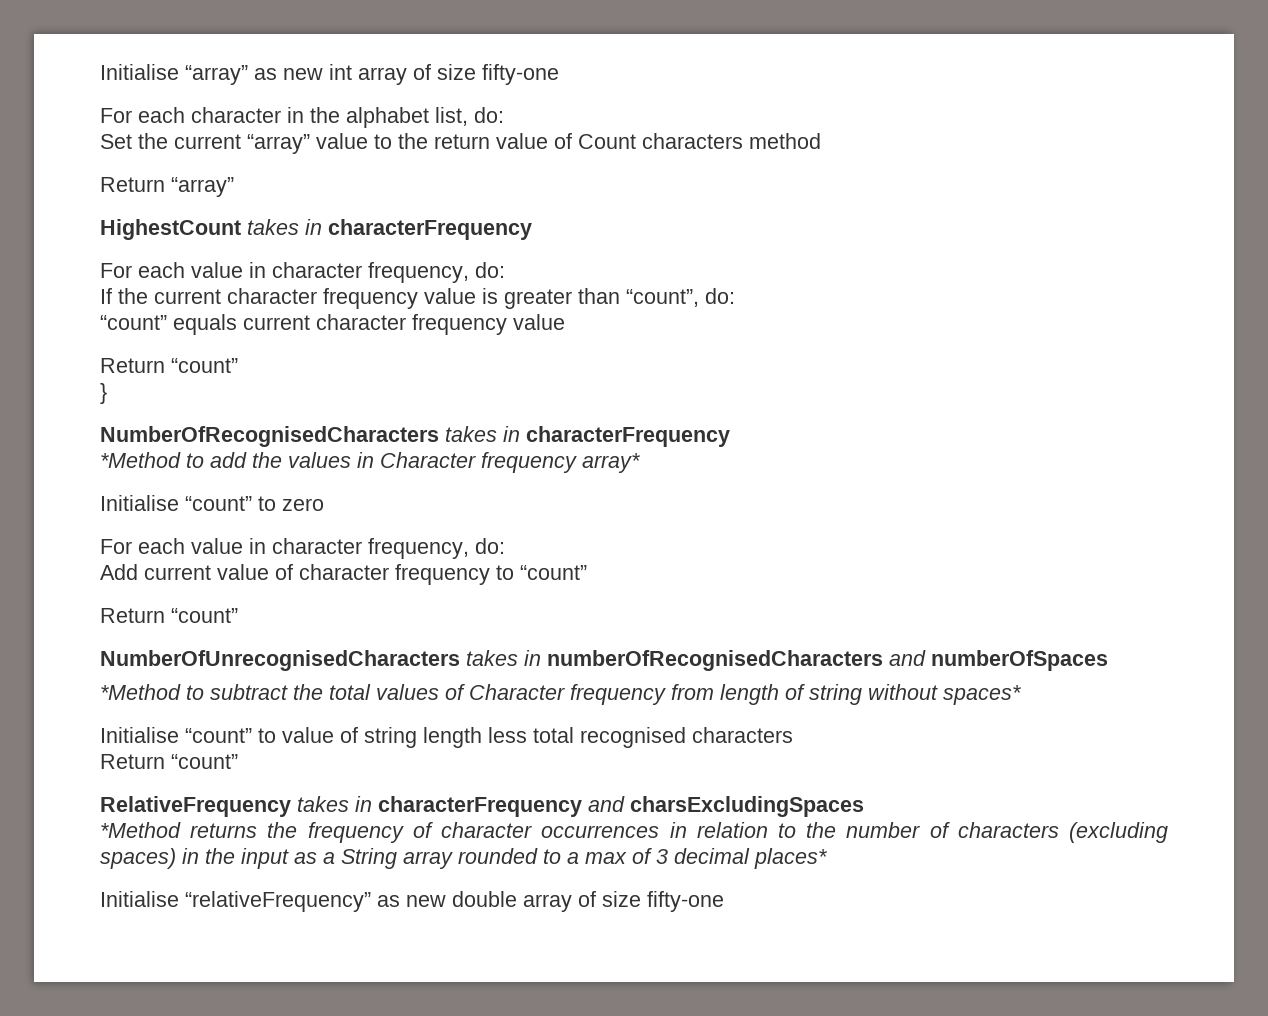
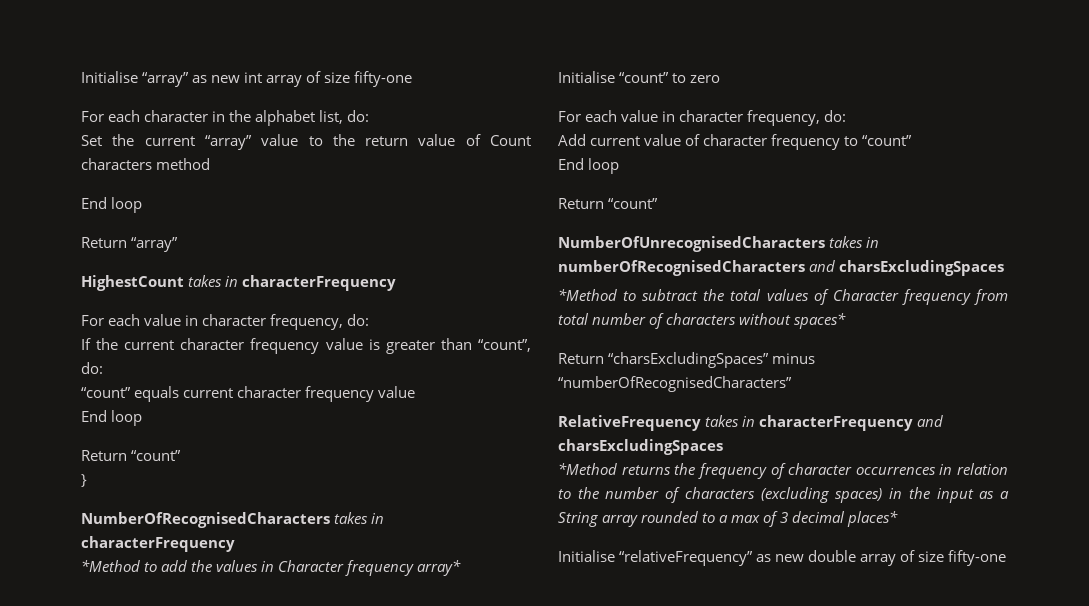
(821, 141) none -> [81,197,143,213] // End loop
(565, 322) none -> [81,410,143,426] // End loop
(587, 572) none -> [558,158,620,174] // End loop
[931,650,1108,671] numberOfSpaces -> [839,260,1005,276] charsExcludingSpaces
[720,684,1021,705] [100,727,793,748] [100,754,238,769] length of string without spaces* // Initialise “count” to value of string length less total recognised characters // Return “count” -> [558,313,847,329] [558,352,816,368] [558,376,792,392] total number of characters without spaces* // Return “charsExcludingSpaces” minus “numberOfRecognisedCharacters”

